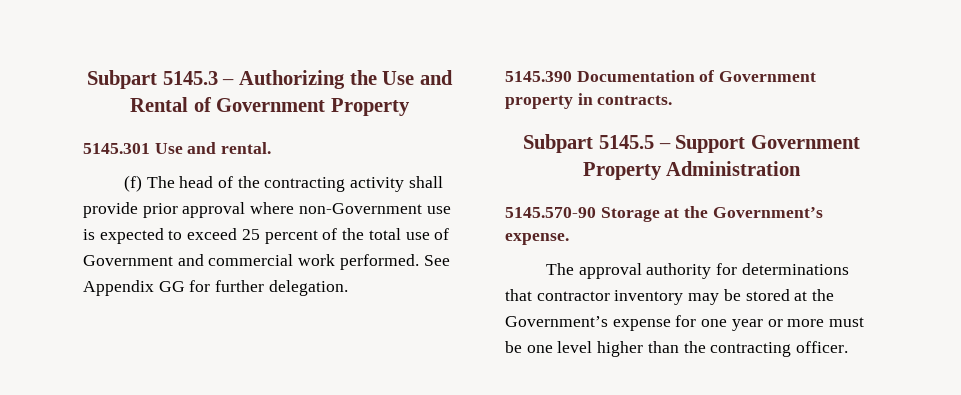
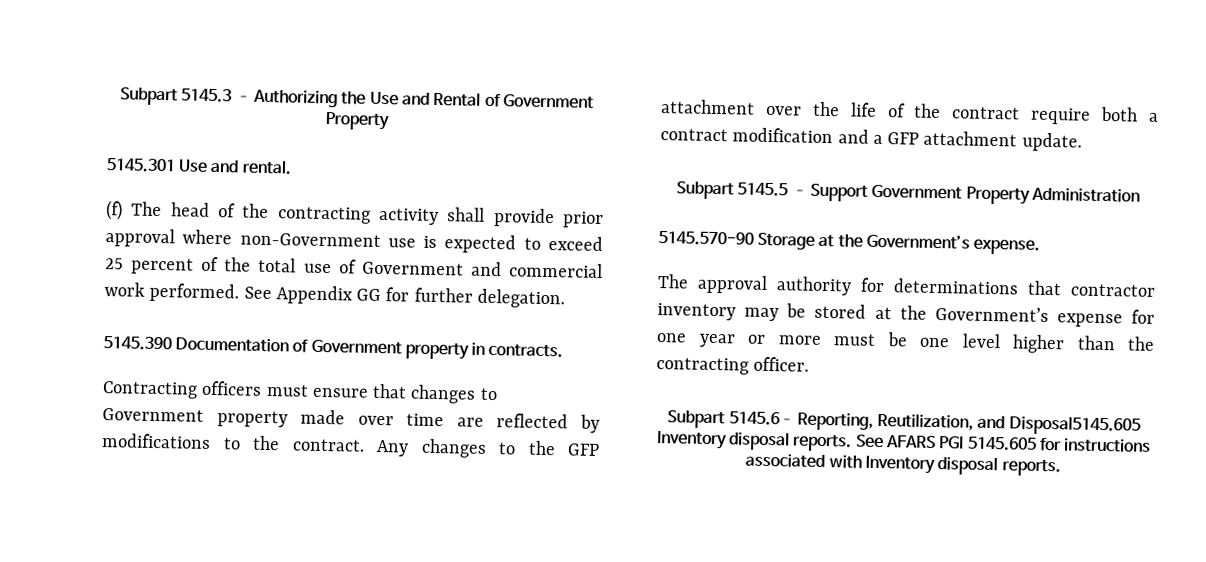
(673, 100) none -> [102,380,498,404] [102,408,600,433] [101,433,600,458] [661,99,1159,125] [660,127,1082,152] // Contracting officers must ensure that changes to Government property made over time are reflected by modifications to the contract. Any changes to the GFP attachment over the life of the contract require both a contract modification and a GFP attachment update.
(849, 347) none -> [667,410,1141,436] [656,430,1152,453] [745,453,1061,477] // Subpart 5145.6– Reporting, Reutilization, and Disposal5145.605 Inventory disposal reports. See AFARS PGI 5145.605 for instructions associated with Inventory disposal reports.

